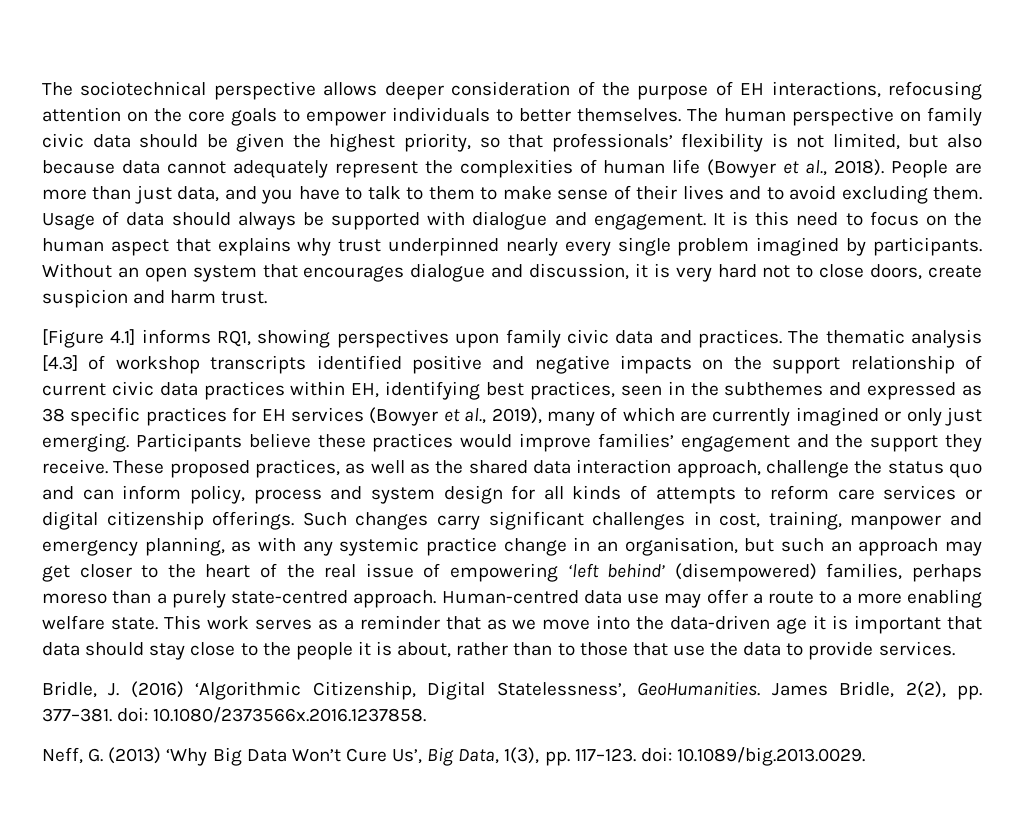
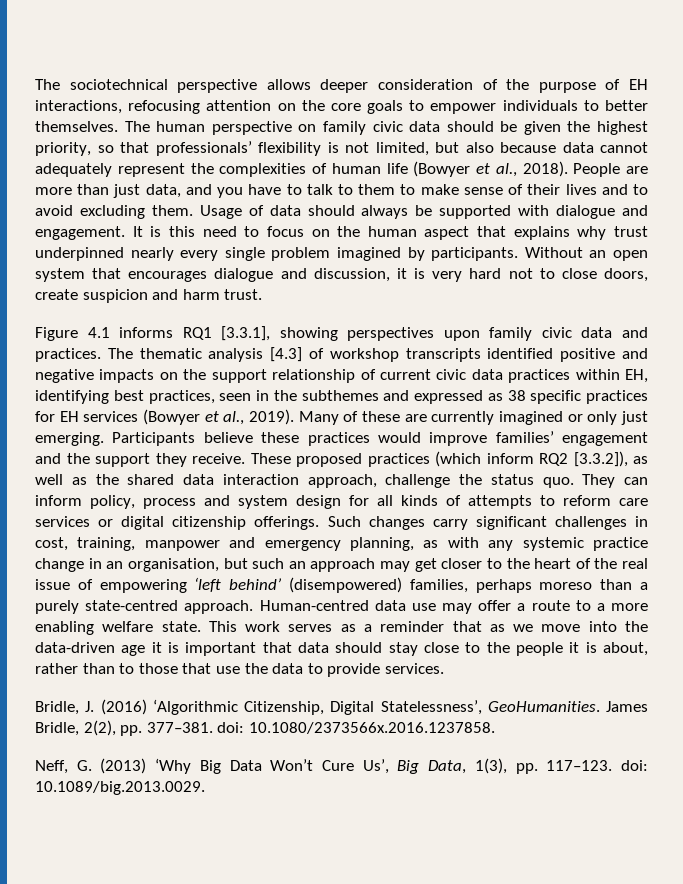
[42,329,252,348] [Figure 4.1] informs RQ1, -> [35,326,271,341] Figure 4.1 informs RQ1 [3.3.1],
[491,407,675,426] 2019), many of which -> [248,409,401,425] 2019). Many of these
[255,459,340,478] practices, -> [367,451,628,467] practices (which inform RQ2 [3.3.2]),
[949,463,983,478] [42,486,74,500] quo and -> [542,474,616,488] quo. They

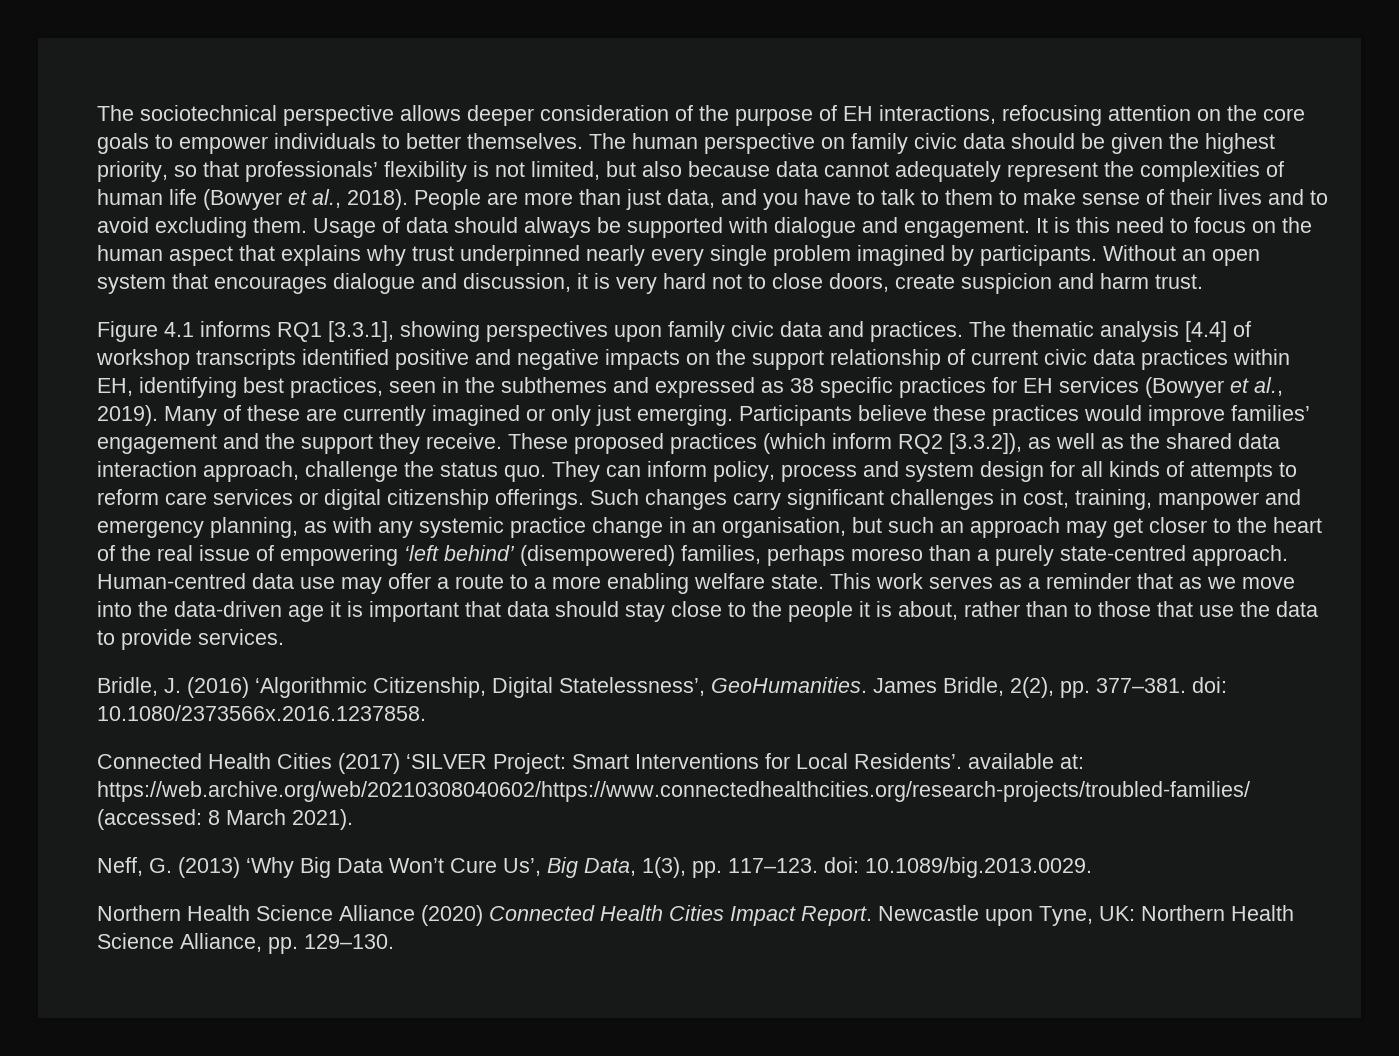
[270,347,303,362] [4.3] -> [1185,321,1227,342] [4.4]
(495, 728) none -> [97,753,1084,774] [97,781,1250,802] [97,809,353,830] // Connected Health Cities (2017) ‘SILVER Project: Smart Interventions for Local Residents’. available at: https://web.archive.org/web/20210308040602/https://www.connectedhealthcities.org/research-projects/troubled-families/ (accessed: 8 March 2021).
(205, 788) none -> [97,905,1294,926] [97,933,394,954] // Northern Health Science Alliance (2020) Connected Health Cities Impact Report. Newcastle upon Tyne, UK: Northern Health Science Alliance, pp. 129–130.

